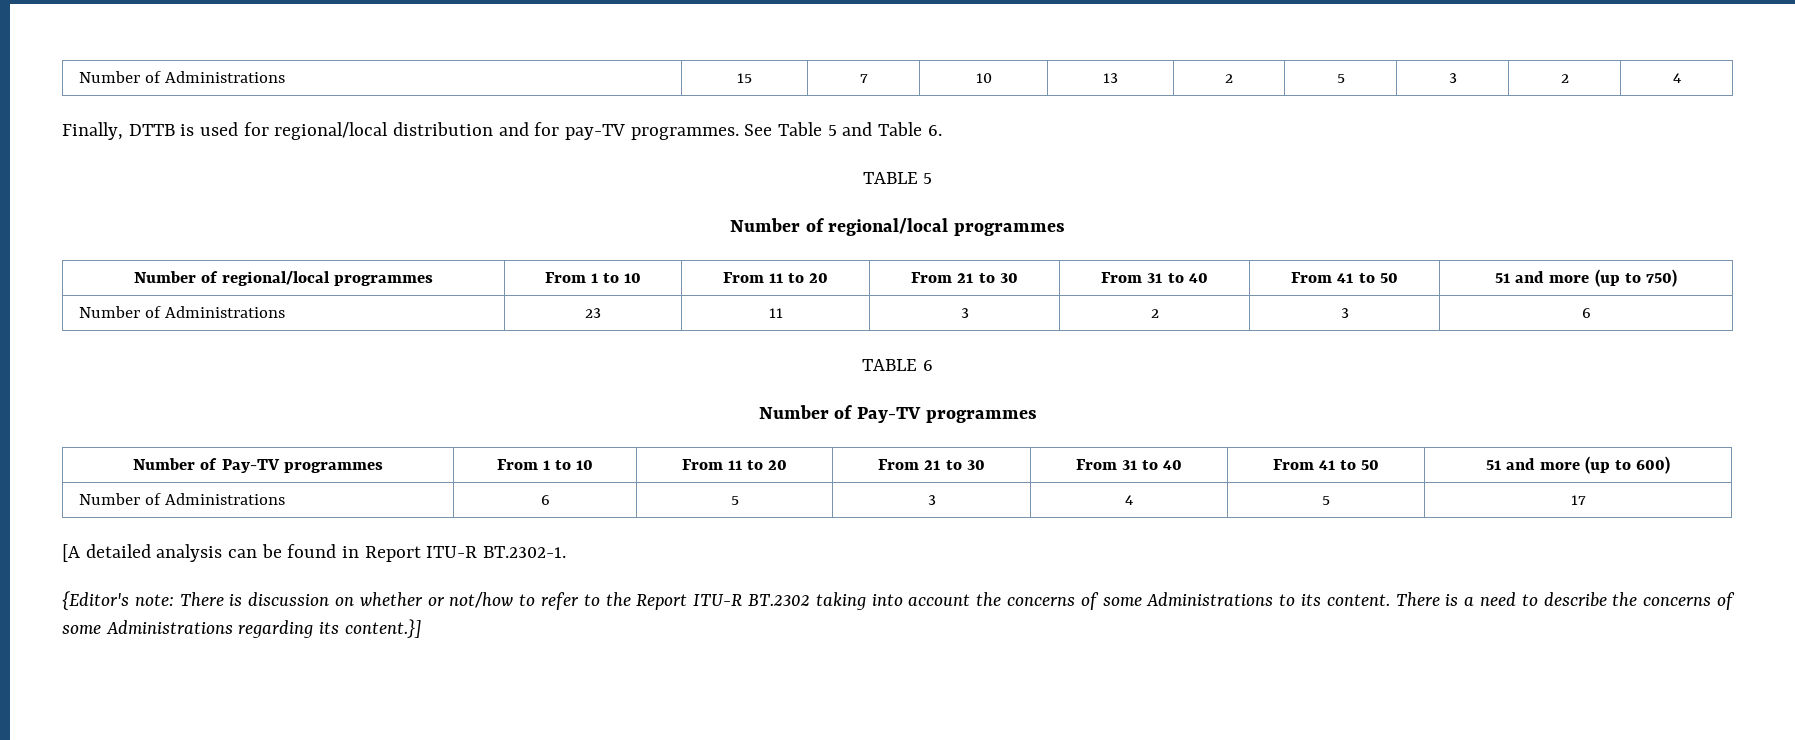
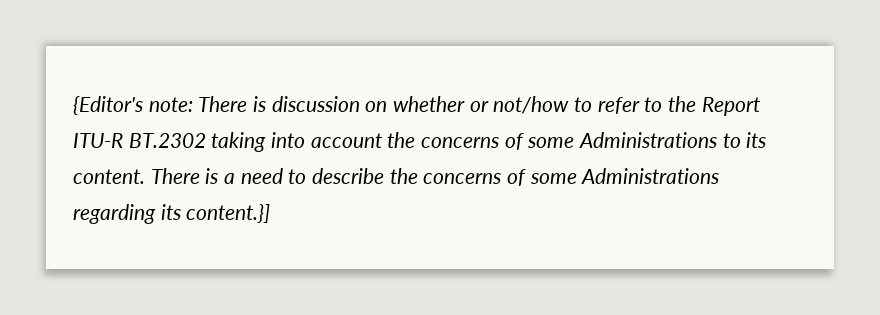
[78,71,285,83] [737,73,752,83] [859,74,868,83] [975,73,992,83] [1103,73,1118,83] [1225,74,1233,83] [1336,74,1345,83] [1448,73,1457,83] [1560,74,1569,83] [1672,73,1681,83] [62,122,942,140] [862,172,933,184] [729,218,1066,236] [133,271,434,286] [544,272,642,283] [722,272,829,283] [911,272,1018,283] [1101,272,1208,283] [1291,272,1398,283] [1495,269,1677,287] [78,306,285,318] [585,308,601,318] [768,308,783,318] [960,308,969,318] [1150,309,1159,318] [1340,308,1349,318] [1581,308,1591,318] [862,359,933,371] [758,405,1037,423] [133,458,383,473] [496,459,594,470] [681,459,788,470] [878,459,985,470] [1075,459,1183,470] [1272,459,1380,470] [1485,456,1671,474] [78,493,285,505] [540,495,550,505] [730,496,739,505] [927,495,936,505] [1125,495,1133,505] [1322,496,1330,505] [1570,495,1586,505] [62,544,567,562] Number of Administrations | 15 | 7 | 10 | 13 | 2 | 5 | 3 | 2 | 4 // Finally, DTTB is used for regional/local distribution and for pay-TV programmes. See Table 5 and Table 6. // TABLE 5 // Number of regional/local programmes // Number of regional/local programmes | From 1 to 10 | From 11 to 20 | From 21 to 30 | From 31 to 40 | From 41 to 50 | 51 and more (up to 750) // Number of Administrations | 23 | 11 | 3 | 2 | 3 | 6 // TABLE 6 // Number of Pay-TV programmes // Number of Pay-TV programmes | From 1 to 10 | From 11 to 20 | From 21 to 30 | From 31 to 40 | From 41 to 50 | 51 and more (up to 600) // Number of Administrations | 6 | 5 | 3 | 4 | 5 | 17 // [A detailed analysis can be found in Report ITU-R BT.2302-1. // -> (73, 105) none

